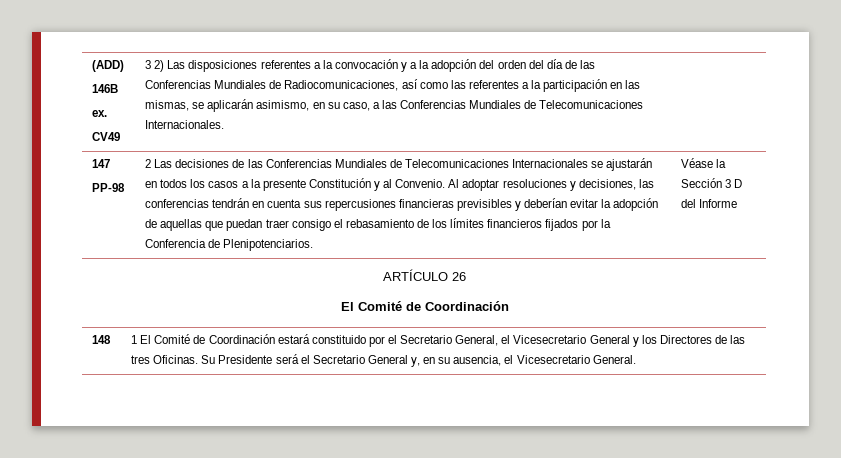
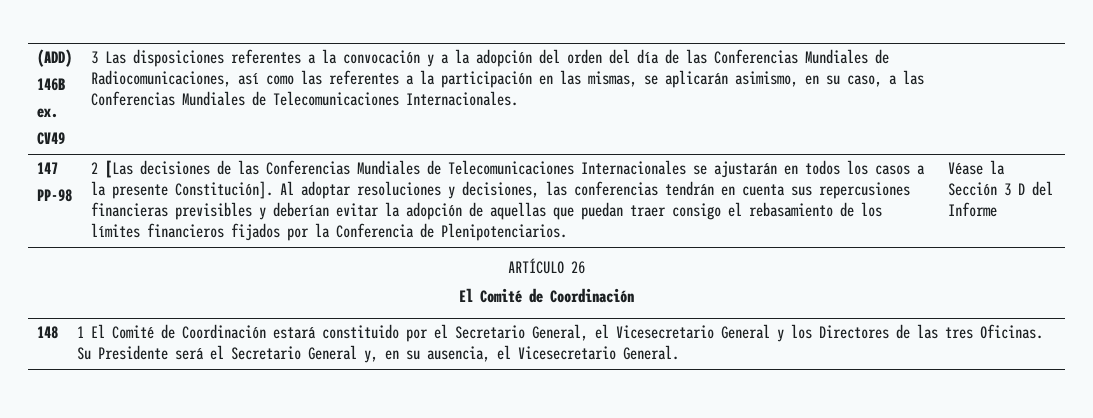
[154,60,165,72] 2) -> (99, 57) none
[154,159,173,168] Las -> [105,160,134,178] [Las
[308,178,446,191] Constitución y al Convenio. -> [175,181,274,199] Constitución].

